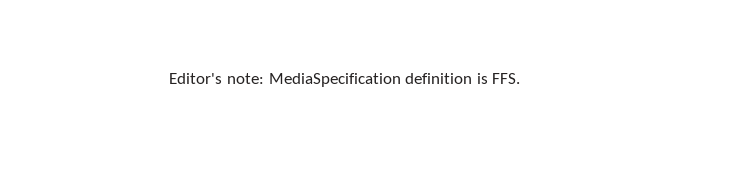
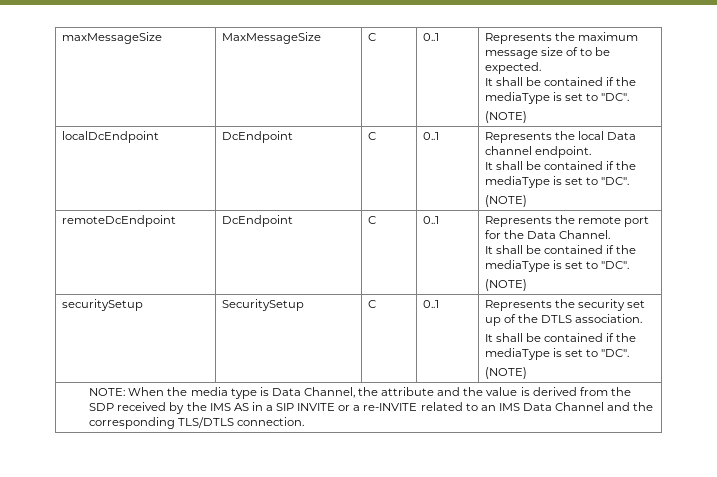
[169,73,521,87] Editor's note: MediaSpecification definition is FFS. -> [61,32,162,44] [221,32,321,44] [367,33,376,41] [422,33,439,41] [484,32,639,44] [484,47,611,59] [484,62,541,74] [484,77,637,86] [484,92,630,104] [484,111,527,123] [61,131,159,143] [221,131,293,143] [367,132,376,140] [422,132,439,140] [484,131,637,143] [484,146,592,158] [484,161,637,170] [484,176,630,188] [484,195,527,207] [61,215,176,227] [221,215,293,227] [367,216,376,224] [422,216,439,224] [484,215,650,227] [484,230,611,239] [484,245,637,254] [484,260,630,272] [484,279,527,291] [61,299,143,311] [221,299,304,311] [367,300,376,308] [422,300,439,308] [484,299,646,311] [484,314,643,326] [484,333,637,342] [484,348,630,360] [484,367,527,379] [89,387,631,399] [89,402,654,414] [89,417,305,429] maxMessageSize | MaxMessageSize | C | 0..1 | Represents the maximum message size of to be expected. // It shall be contained if the mediaType is set to "DC". // (NOTE) // localDcEndpoint | DcEndpoint | C | 0..1 | Represents the local Data channel endpoint. // It shall be contained if the mediaType is set to "DC". // (NOTE) // remoteDcEndpoint | DcEndpoint | C | 0..1 | Represents the remote port for the Data Channel. // It shall be contained if the mediaType is set to "DC". // (NOTE) // securitySetup | SecuritySetup | C | 0..1 | Represents the security set up of the DTLS association. // It shall be contained if the mediaType is set to "DC". // (NOTE) // NOTE: When the media type is Data Channel, the attribute and the value is derived from the SDP received by the IMS AS in a SIP INVITE or a re-INVITE related to an IMS Data Channel and the corresponding TLS/DTLS connection.

